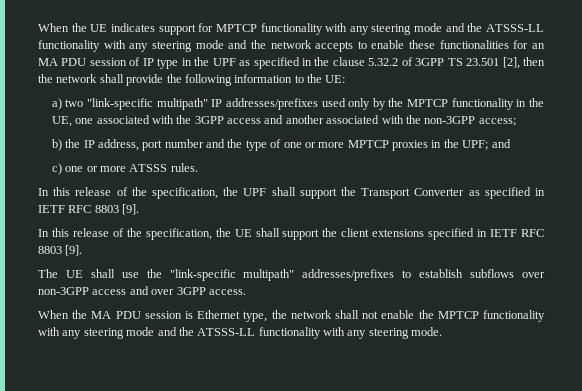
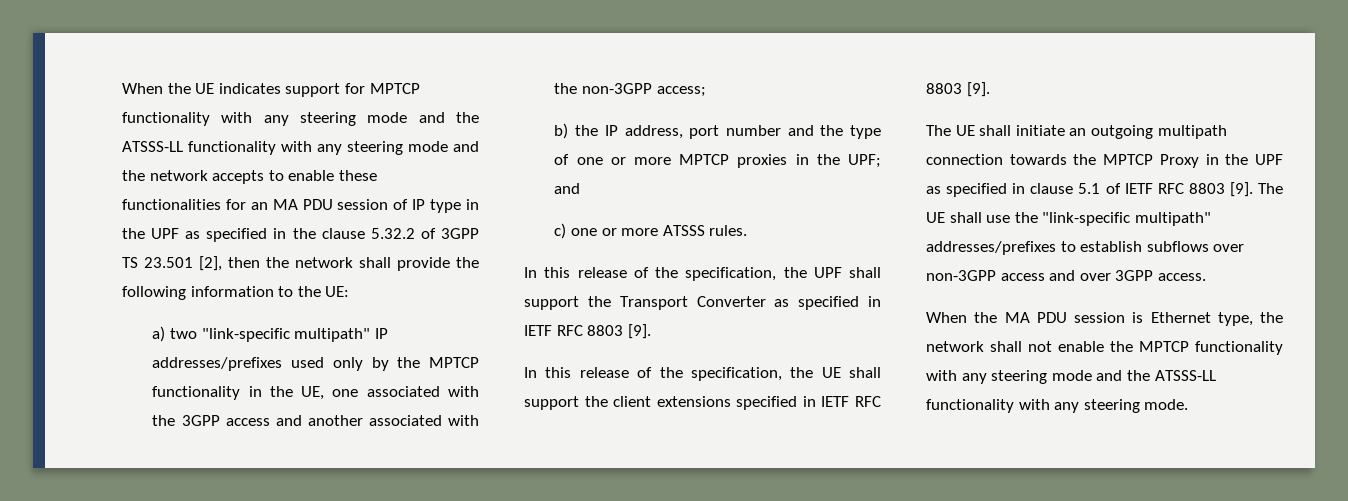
(115, 273) none -> [1015,125,1227,139] [926,154,1283,168] [926,182,1283,197] [926,212,982,223] initiate an outgoing multipath connection towards the MPTCP Proxy in the UPF as specified in clause 5.1 of IETF RFC 8803 [9]. The UE shall

